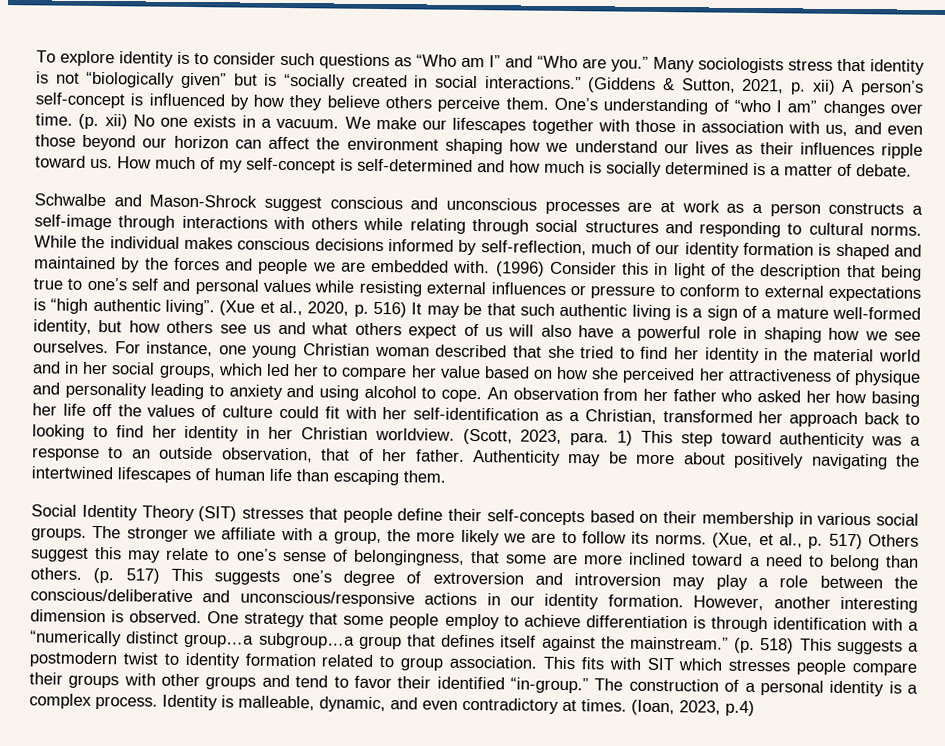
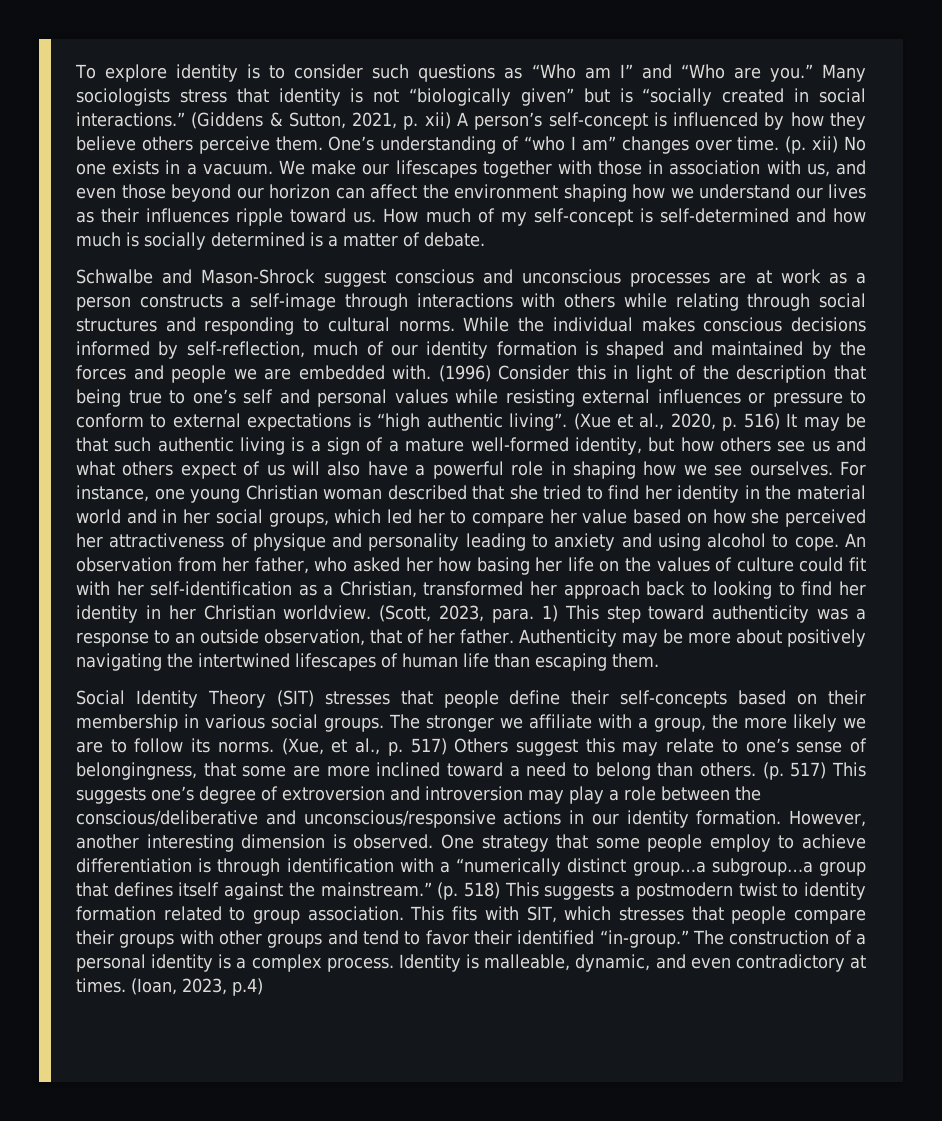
[672,389,717,402] father -> [254,557,309,574] father,
[91,403,112,417] off -> [599,560,620,572] on
[646,657,674,671] SIT -> [526,906,557,923] SIT,
(791, 665) none -> [691,906,724,921] that

